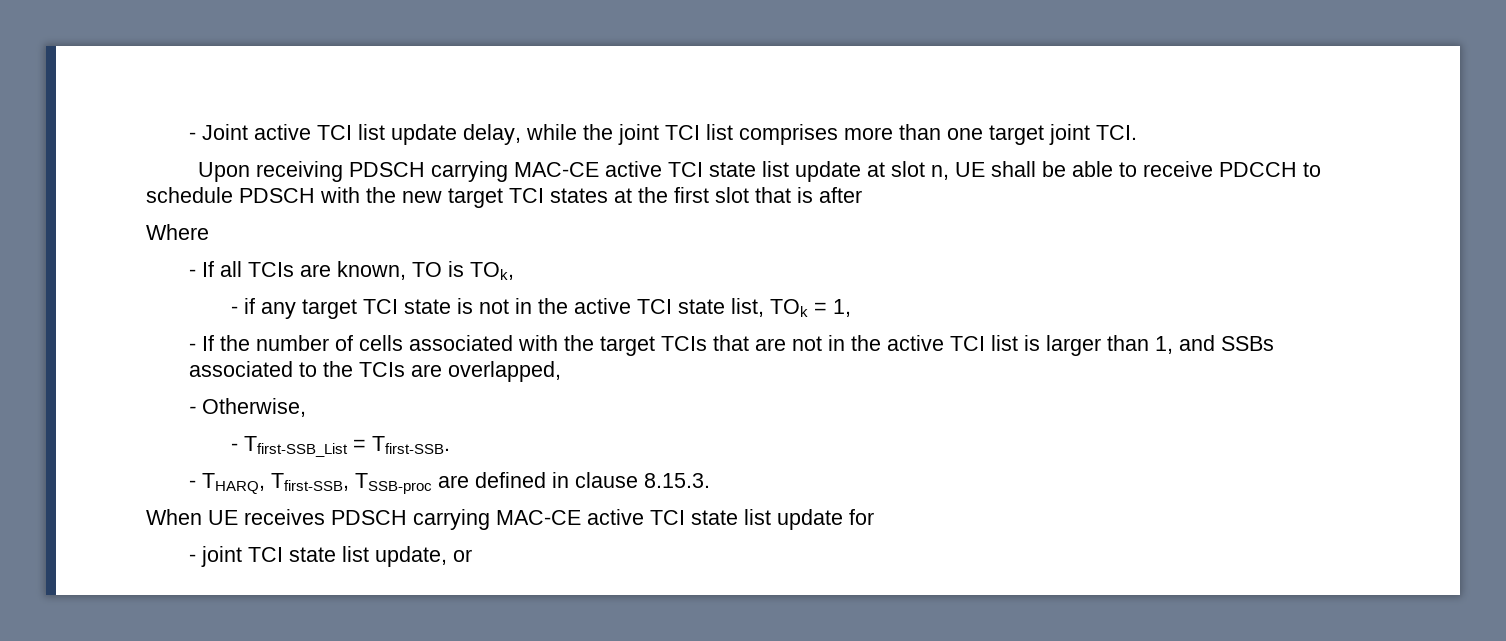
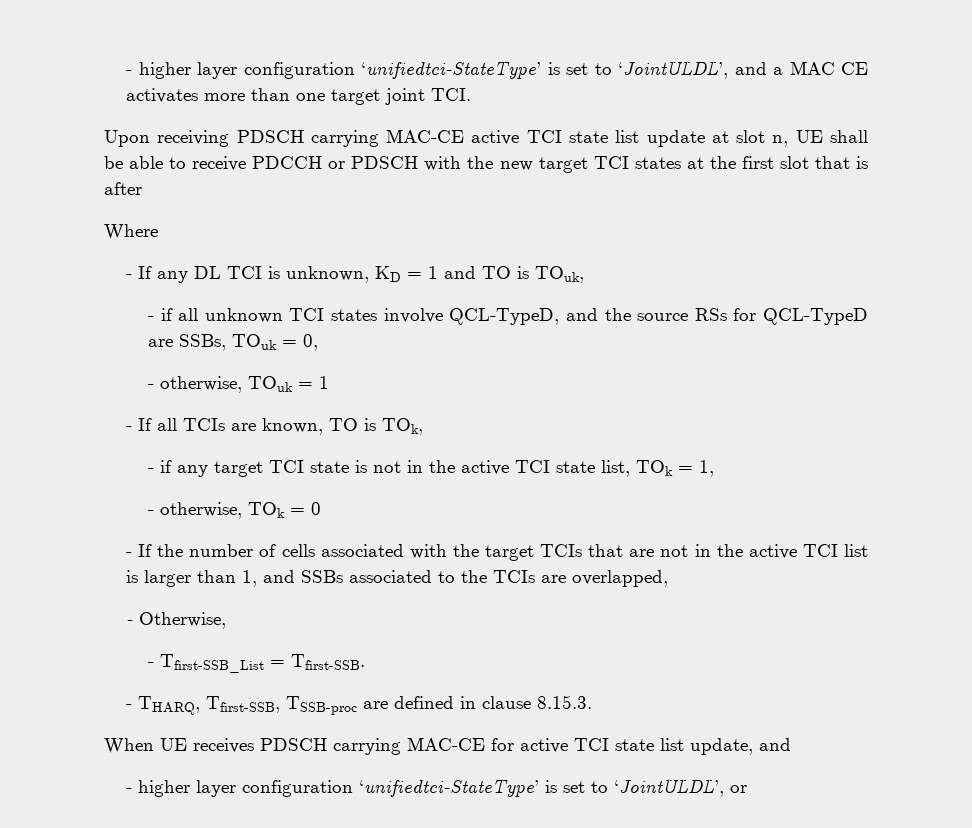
[188,124,838,145] - Joint active TCI list update delay, while the joint TCI list comprises -> [126,61,869,79] [126,88,199,103] - higher layer configuration ‘unifiedtci-StateType’ is set to ‘JointULDL’, and a MAC CE activates
[1303,162,1322,177] [146,187,233,203] to schedule -> [328,161,346,169] or
(209, 232) none -> [126,266,585,283] [148,308,868,325] [148,334,319,351] [148,376,330,393] // - If any DL TCI is unknown, KD = 1 and TO is TOuk, // - if all unknown TCI states involve QCL-TypeD, and the source RSs for QCL-TypeD are SSBs, TOuk = 0, // - otherwise, TOuk = 1
(851, 308) none -> [148,502,322,519] // - otherwise, TOk = 0
[587,509,874,530] [188,546,447,567] active TCI state list update for // - joint TCI state list update, -> [491,738,791,755] [126,779,725,797] for active TCI state list update, and // - higher layer configuration ‘unifiedtci-StateType’ is set to ‘JointULDL’,

